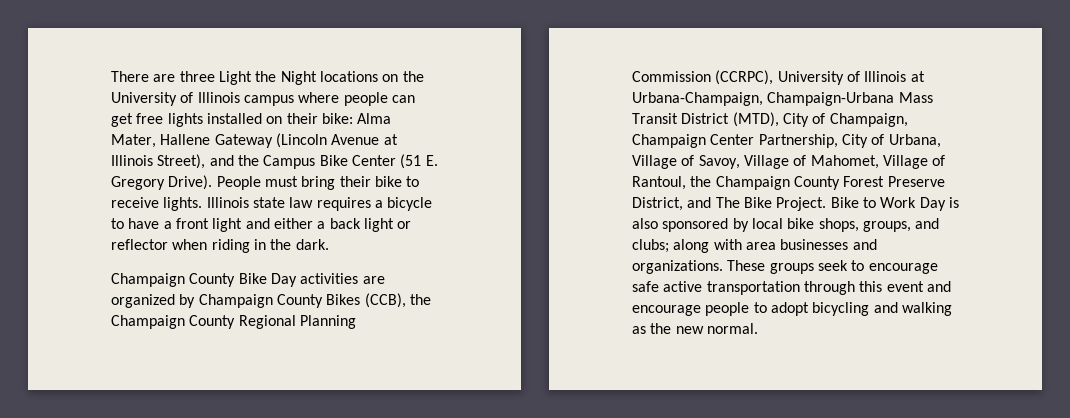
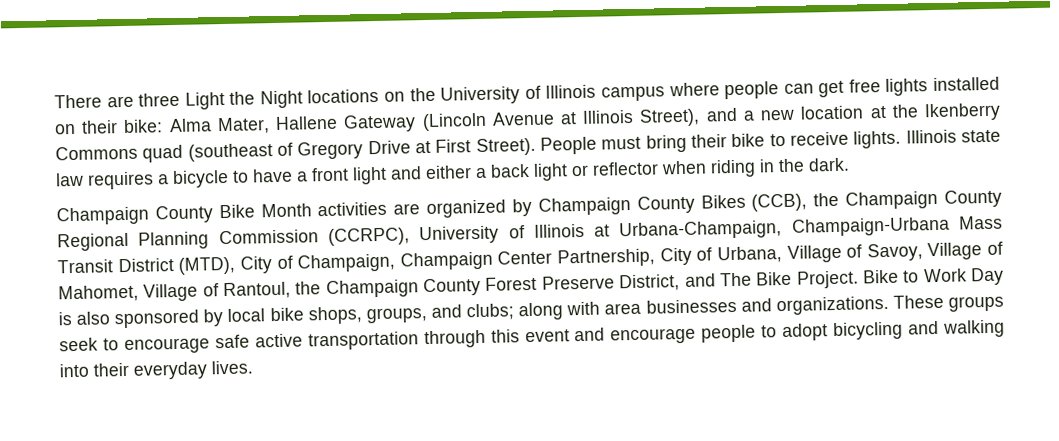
[237,154,438,169] [111,175,213,190] the Campus Bike Center (51 E. Gregory Drive). -> [742,102,1001,122] [55,137,536,163] a new location at the Ikenberry Commons quad (southeast of Gregory Drive at First Street).
[270,273,297,287] Day -> [260,203,312,218] Month
[632,323,758,334] as the new normal. -> [59,360,253,380] into their everyday lives.

